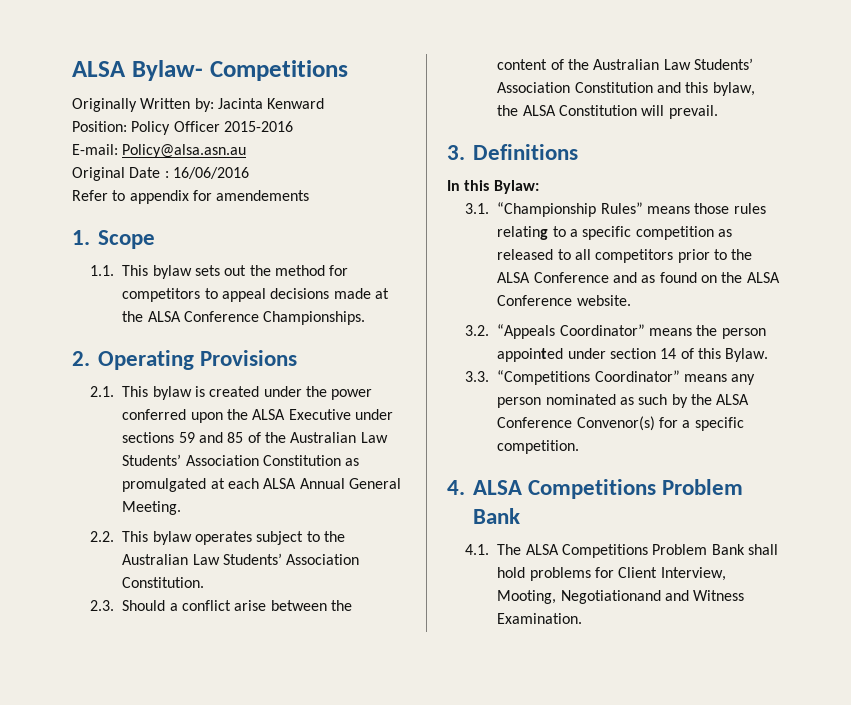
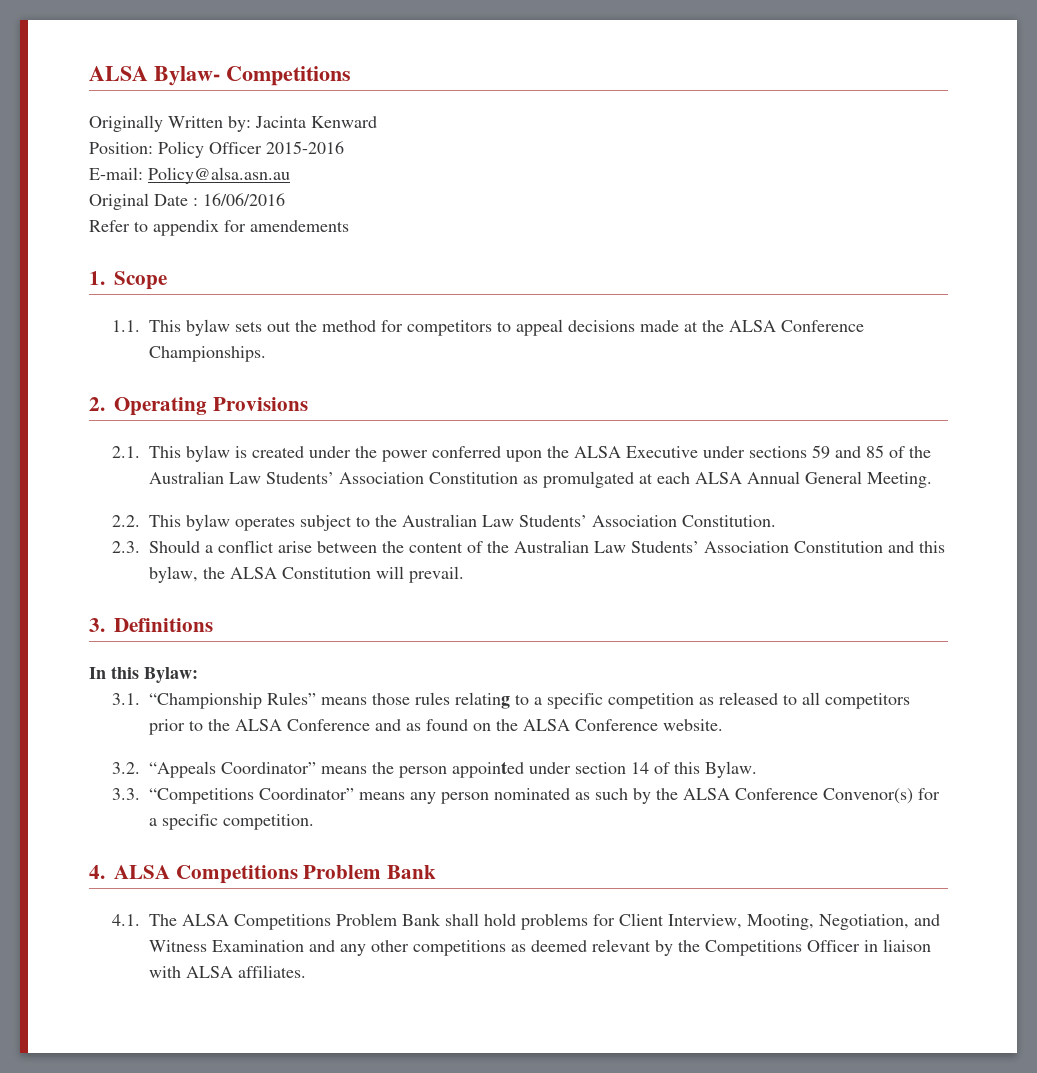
[560,590,661,604] Negotiationand -> [819,914,910,930] Negotiation,
[497,613,583,624] Examination. -> [212,939,932,956] [149,965,307,978] Examination and any other competitions as deemed relevant by the Competitions Officer in liaison with ALSA affiliates.

